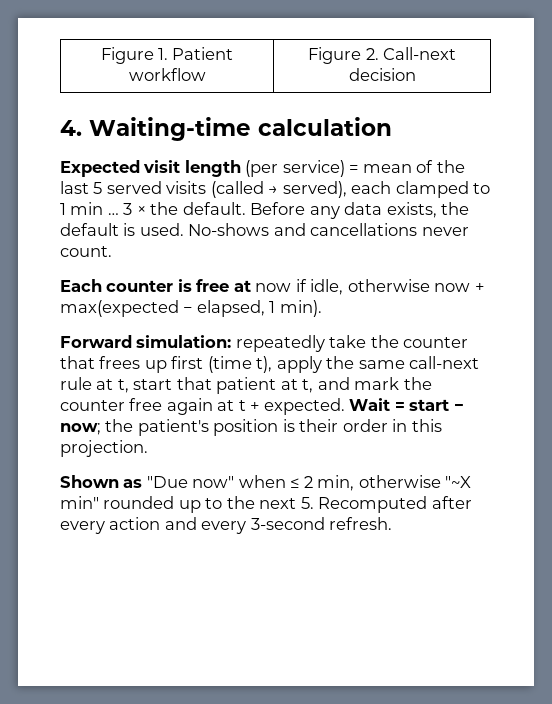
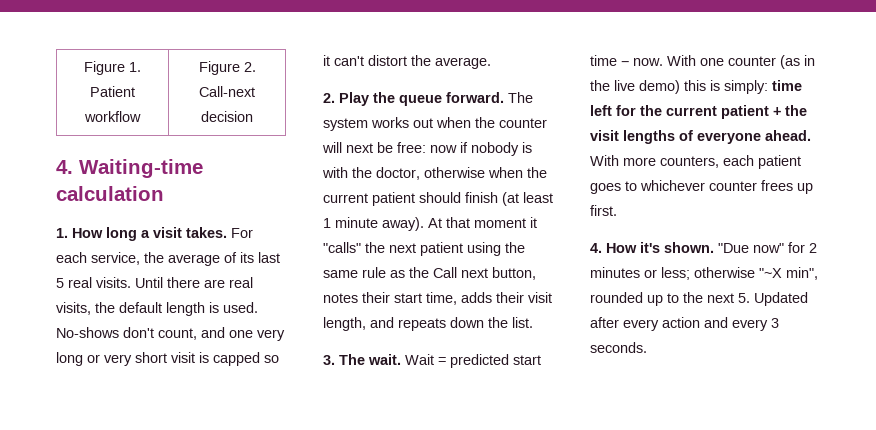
[60,160,465,177] [60,181,491,198] [60,202,437,219] Expected visit length (per service) = mean of the last 5 served visits (called → served), each clamped to 1 min … 3 × the default. Before any data exists, -> [56,227,253,241] [56,252,280,266] [56,277,253,288] [56,302,91,315] 1. How long a visit takes. For each service, the average of its last 5 real visits. Until there are real visits,
(119, 229) none -> [166,302,205,316] length
[273,223,469,236] [60,246,112,257] [60,279,484,295] [60,300,322,317] [60,335,469,352] [60,356,480,373] [60,377,432,394] [60,398,464,415] [60,419,442,436] [60,440,148,457] [60,475,355,491] and cancellations never count. // Each counter is free at now if idle, otherwise now + max(expected − elapsed, 1 min). // Forward simulation: repeatedly take the counter that frees up first (time t), apply the same call-next rule at t, start that patient at t, and mark the counter free again at t + expected. Wait = start − now; the patient's position is their order in this projection. // Shown as "Due now" when ≤ 2 min, -> [123,327,285,341] [56,352,279,366] [323,55,491,69] [323,92,533,106] [323,117,547,131] [322,142,532,156] [322,167,547,180] [323,192,553,206] [323,217,537,231] [323,242,525,256] [323,267,536,280] [323,292,552,305] [323,317,533,331] [323,354,541,368] [590,55,815,69] [590,80,802,94] [590,105,807,119] [590,130,811,144] [590,155,801,169] [590,180,813,194] [590,205,617,216] [590,242,817,253] [590,267,690,280] don't count, and one very long or very short visit is capped so it can't distort the average. // 2. Play the queue forward. The system works out when the counter will next be free: now if nobody is with the doctor, otherwise when the current patient should finish (at least 1 minute away). At that moment it "calls" the next patient using the same rule as the Call next button, notes their start time, adds their visit length, and repeats down the list. // 3. The wait. Wait = predicted start time − now. With one counter (as in the live demo) this is simply: time left for the current patient + the visit lengths of everyone ahead. With more counters, each patient goes to whichever counter frees up first. // 4. How it's shown. "Due now" for 2 minutes or less;
[60,496,99,509] min" -> [786,267,818,280] min",
[318,496,428,513] Recomputed -> [754,292,808,306] Updated
[250,517,393,530] 3-second refresh. -> [771,318,779,328] [590,342,647,353] 3 seconds.

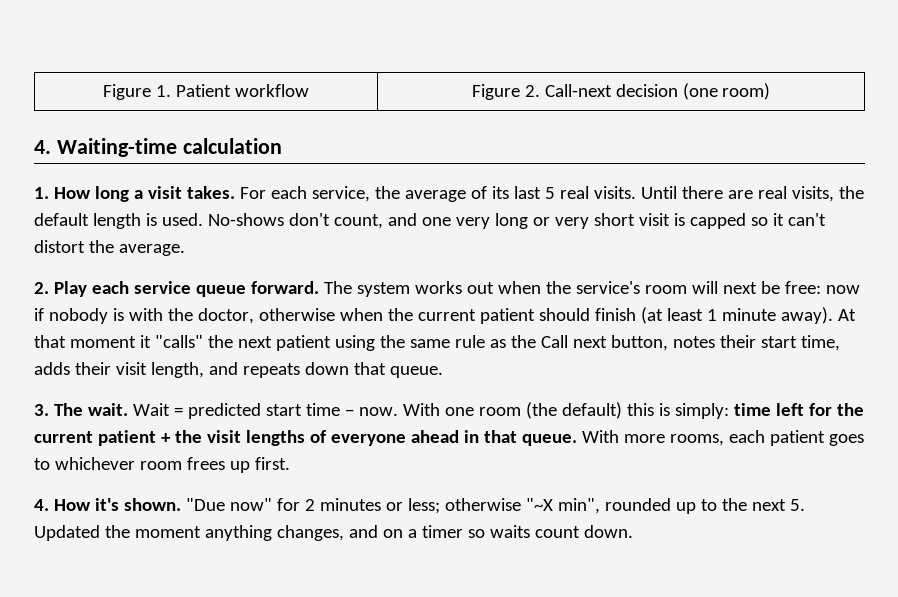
(253, 116) none -> [682,83,771,100] (one room)
[373,92,395,103] the -> [91,281,191,294] each service
[499,118,547,128] counter -> [575,281,687,294] service's room
[488,317,533,328] the list. -> [353,362,443,378] that queue.
[728,55,815,69] [590,80,680,94] counter (as in the live demo) -> [478,402,622,419] room (the default)
[765,130,811,141] ahead. -> [410,430,577,446] ahead in that queue.
[660,156,719,168] counters, -> [669,434,724,446] rooms,
[709,181,757,191] counter -> [139,461,182,470] room
[590,317,779,331] [590,342,647,353] after every action and every 3 seconds. -> [104,525,633,541] the moment anything changes, and on a timer so waits count down.

